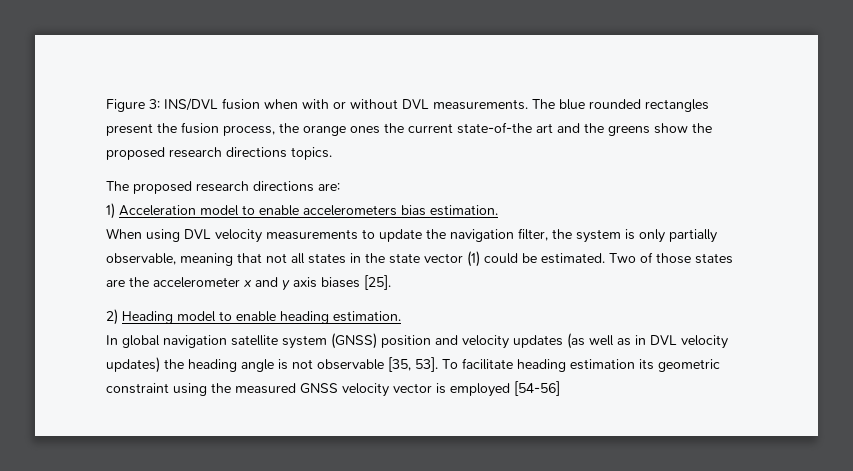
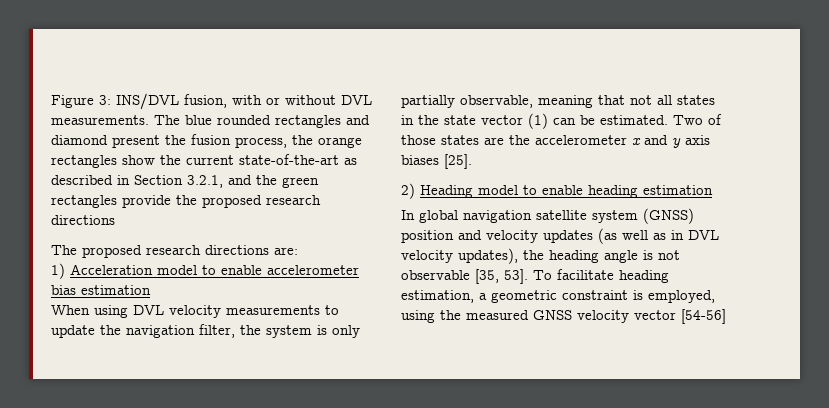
[222,98,298,110] fusion when -> [184,94,227,108] fusion,
(709, 105) none -> [346,115,370,125] [51,135,108,145] and diamond
[350,122,688,136] ones the current state-of-the art and the greens show -> [51,154,357,168] [51,175,319,188] [51,195,171,208] rectangles show the current state-of-the-art as described in Section 3.2.1, and the green rectangles provide
[291,147,332,160] topics. -> (115, 220) none
[303,205,498,216] accelerometers bias estimation. -> [267,265,359,275] [51,285,151,295] accelerometer bias estimation
[484,253,518,264] could -> [553,118,576,125] can
[333,311,401,322] estimation. -> [643,185,713,195] estimation
[106,357,160,373] updates) -> [458,248,518,264] updates),
[570,359,720,372] [106,383,169,394] estimation its geometric constraint -> [401,290,715,303] estimation, a geometric constraint is employed,
[436,383,510,397] is employed -> (676, 315) none

